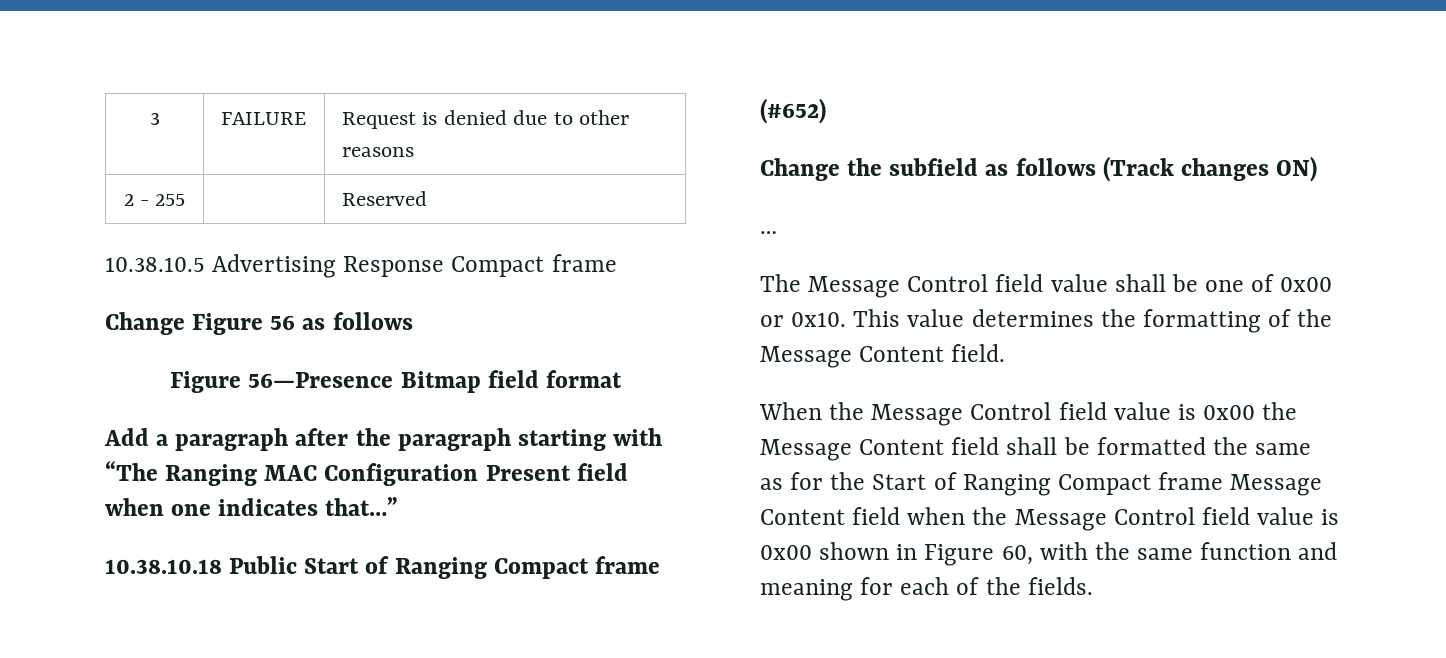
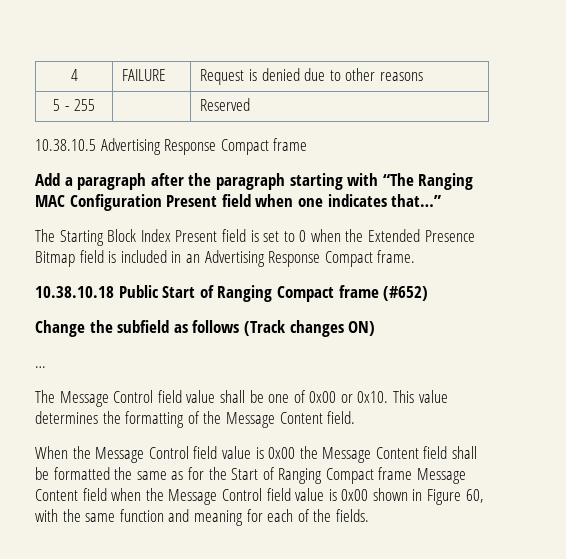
[149,112,160,125] 3 -> [70,69,78,81] 4
[123,194,134,206] 2 -> [53,99,61,111] 5
[105,312,413,335] [170,370,622,393] // Change Figure 56 as follows // Figure 56—Presence Bitmap field format -> (308, 144) none
(399, 506) none -> [35,229,475,246] [35,250,416,267] // The Starting Block Index Present field is set to 0 when the Extended Presence Bitmap field is included in an Advertising Response Compact frame.

